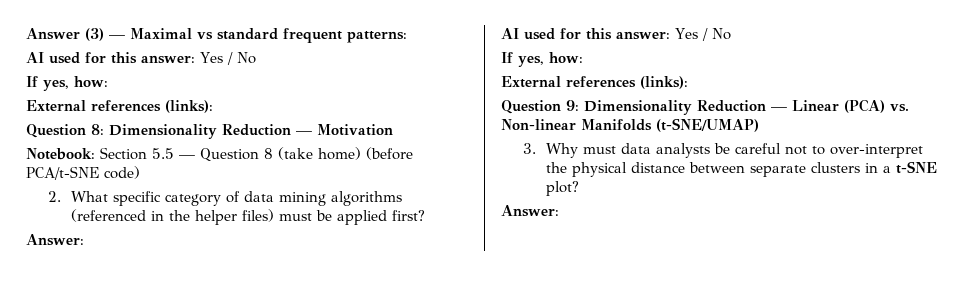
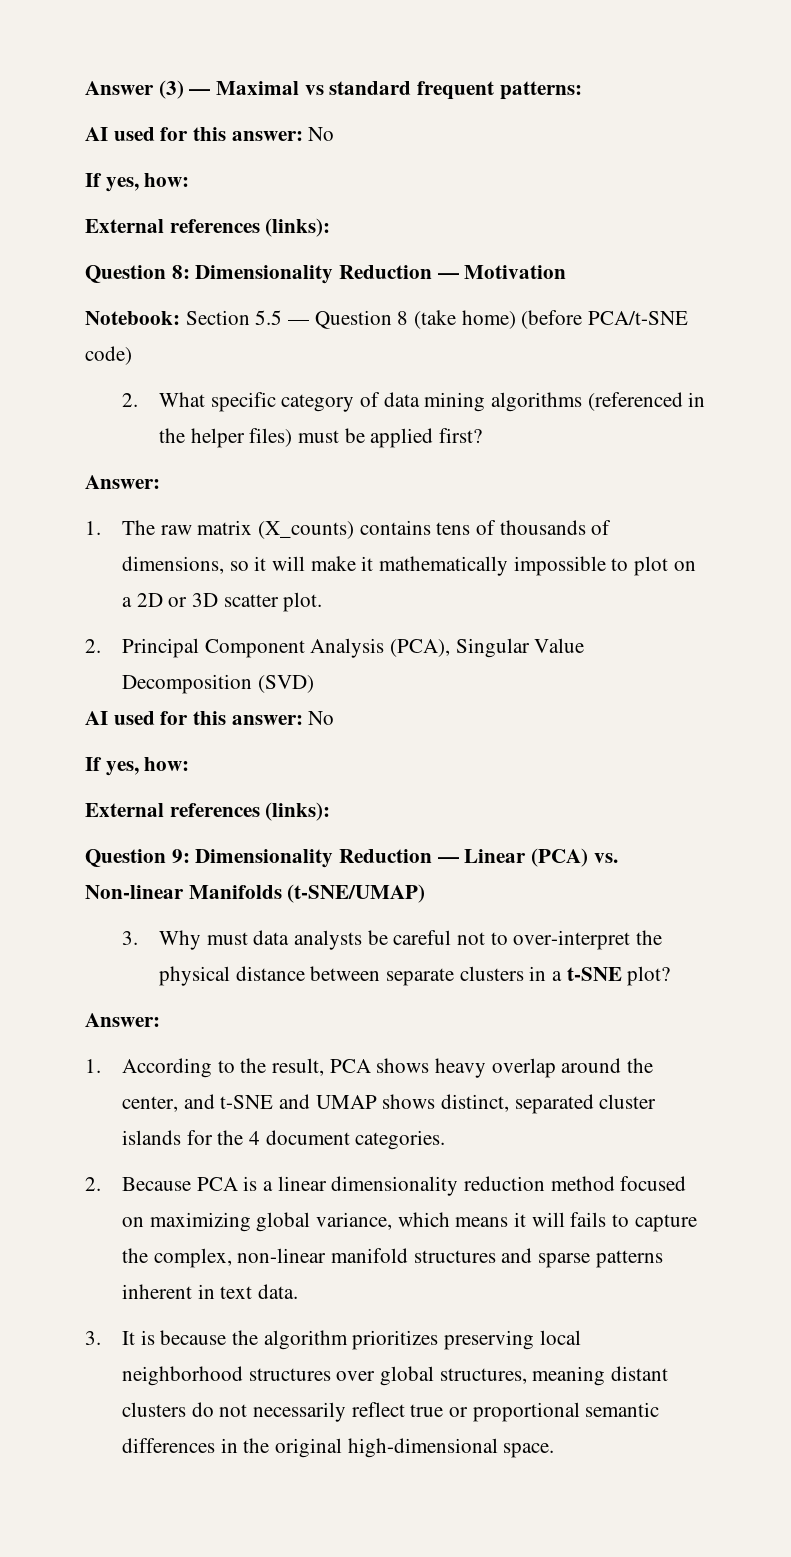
[200,52,233,65] Yes / -> (303, 136) none
[501,28,708,41] // AI used for this answer: Yes / -> [85,520,612,539] [122,556,696,576] [122,592,323,612] [85,638,585,658] [122,674,314,694] [85,711,303,725] // 1. The raw matrix (X_counts) contains tens of thousands of dimensions, so it will make it mathematically impossible to plot on a 2D or 3D scatter plot. // 2. Principal Component Analysis (PCA), Singular Value Decomposition (SVD) // AI used for this answer:
(559, 211) none -> [85,1058,654,1078] [122,1094,657,1114] [122,1130,446,1150] [85,1176,687,1196] [122,1212,697,1232] [122,1248,663,1268] [122,1284,299,1299] [85,1330,581,1350] [122,1366,669,1386] [122,1402,660,1422] [122,1438,555,1458] // 1. According to the result, PCA shows heavy overlap around the center, and t-SNE and UMAP shows distinct, separated cluster islands for the 4 document categories. // 2. Because PCA is a linear dimensionality reduction method focused on maximizing global variance, which means it will fails to capture the complex, non-linear manifold structures and sparse patterns inherent in text data. // 3. It is because the algorithm prioritizes preserving local neighborhood structures over global structures, meaning distant clusters do not necessarily reflect true or proportional semantic differences in the original high-dimensional space.

